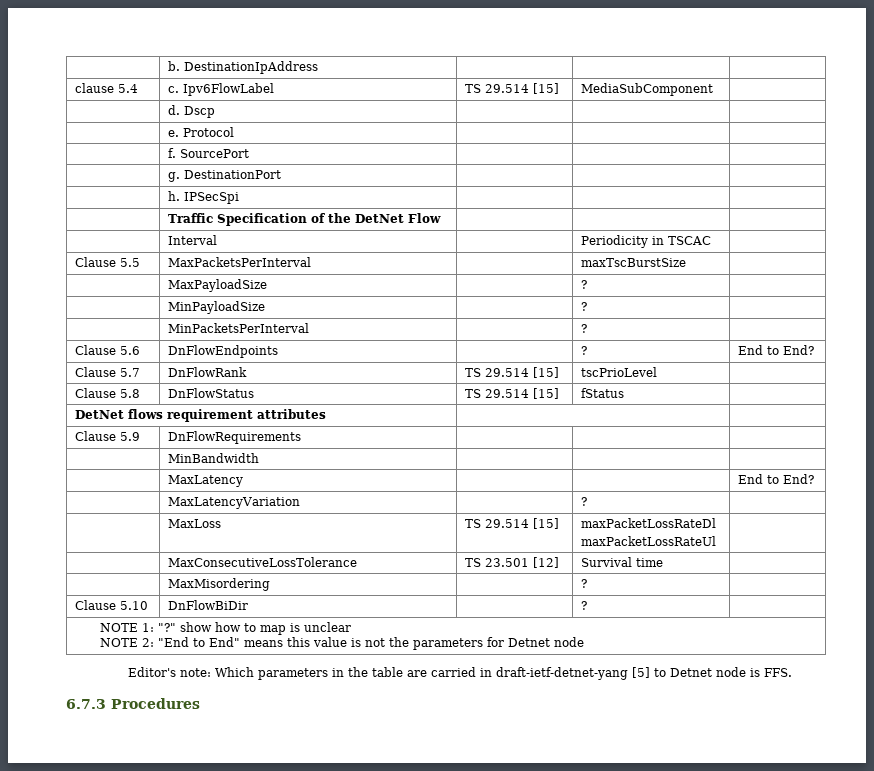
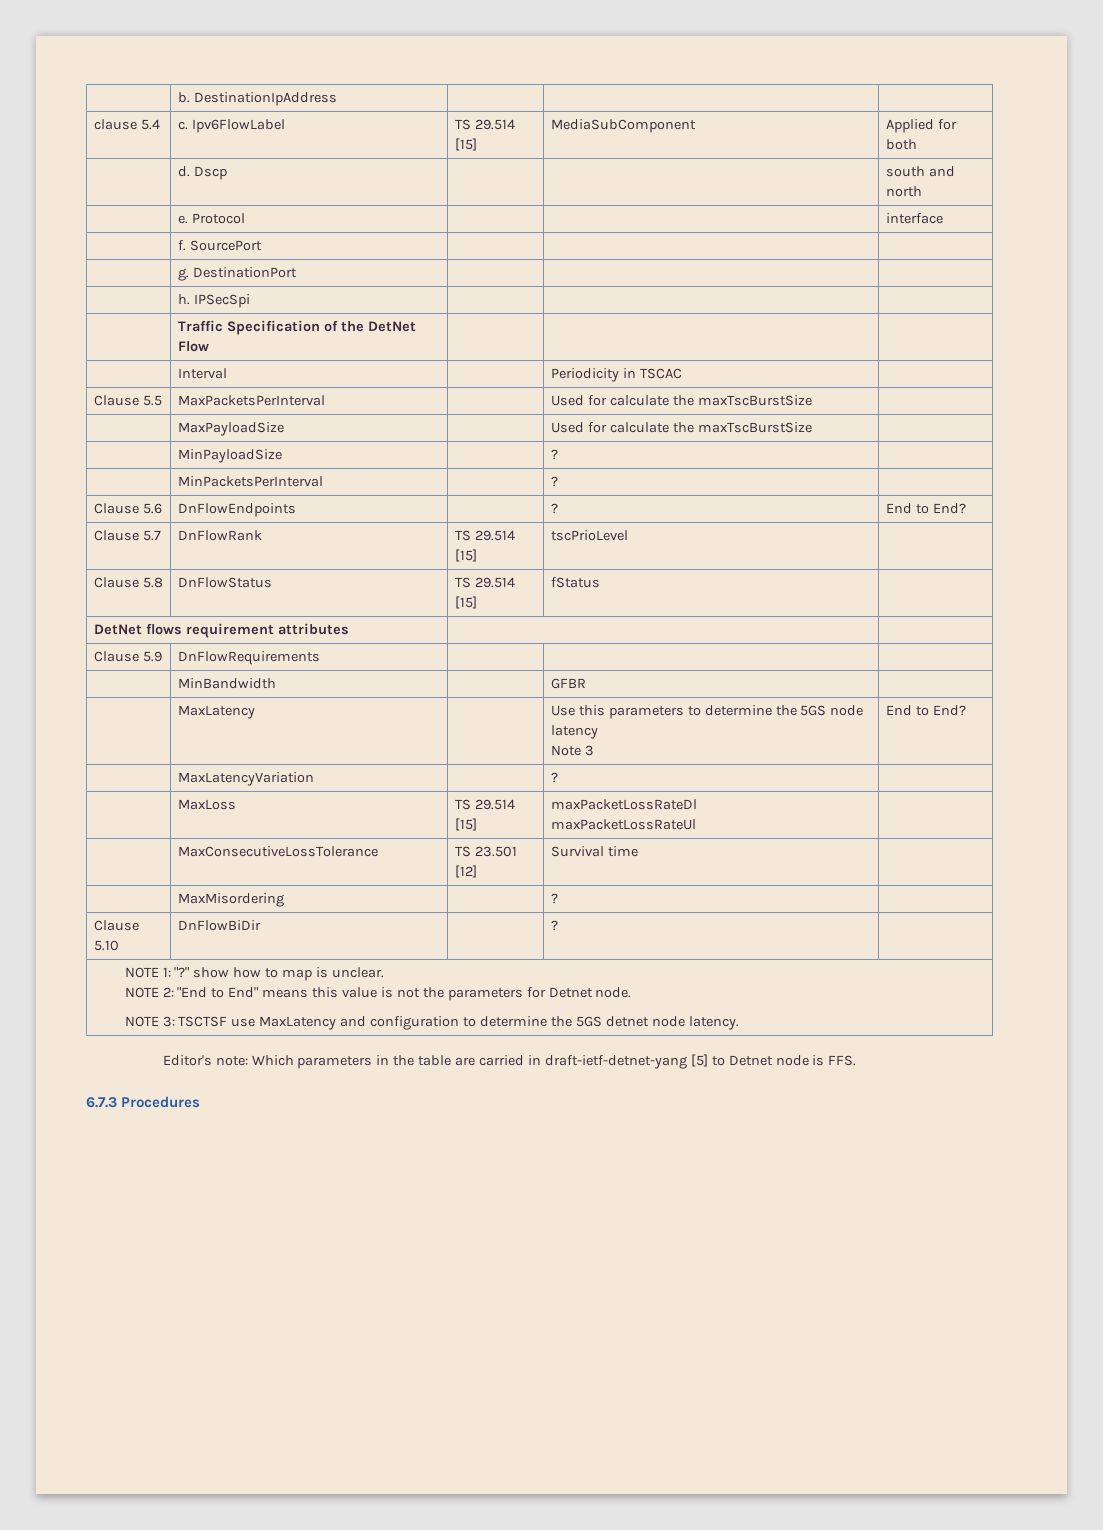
(713, 89) none -> [885,119,957,133] [885,139,917,150] Applied for both
(215, 112) none -> [885,166,955,177] [885,186,922,197] south and north
(234, 132) none -> [885,213,943,224] interface
[580,258,686,267] [167,279,267,292] [580,280,587,289] maxTscBurstSize | // | MaxPayloadSize | | ? -> [550,395,812,406] [177,422,284,436] [550,422,812,433] Used for calculate the maxTscBurstSize | // | MaxPayloadSize | | Used for calculate the maxTscBurstSize
(259, 458) none -> [550,678,586,689] GFBR
(243, 481) none -> [550,705,864,719] [550,725,598,739] [550,745,594,756] Use this parameters to determine the 5GS node latency // Note 3
[303,622,351,632] unclear -> [331,967,384,978] unclear.
[553,637,584,647] node -> [595,987,632,998] [124,1016,739,1030] node. // NOTE 3: TSCTSF use MaxLatency and configuration to determine the 5GS detnet node latency.

